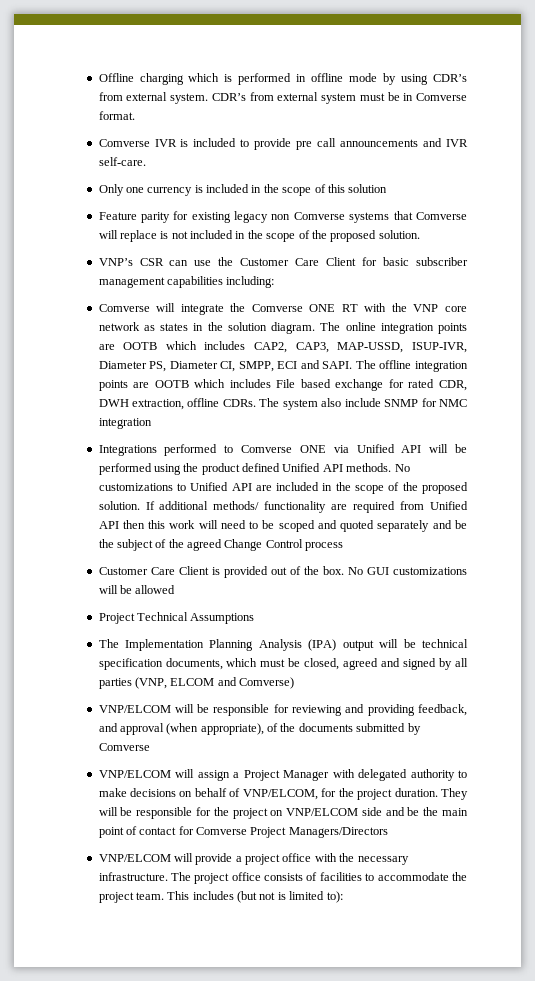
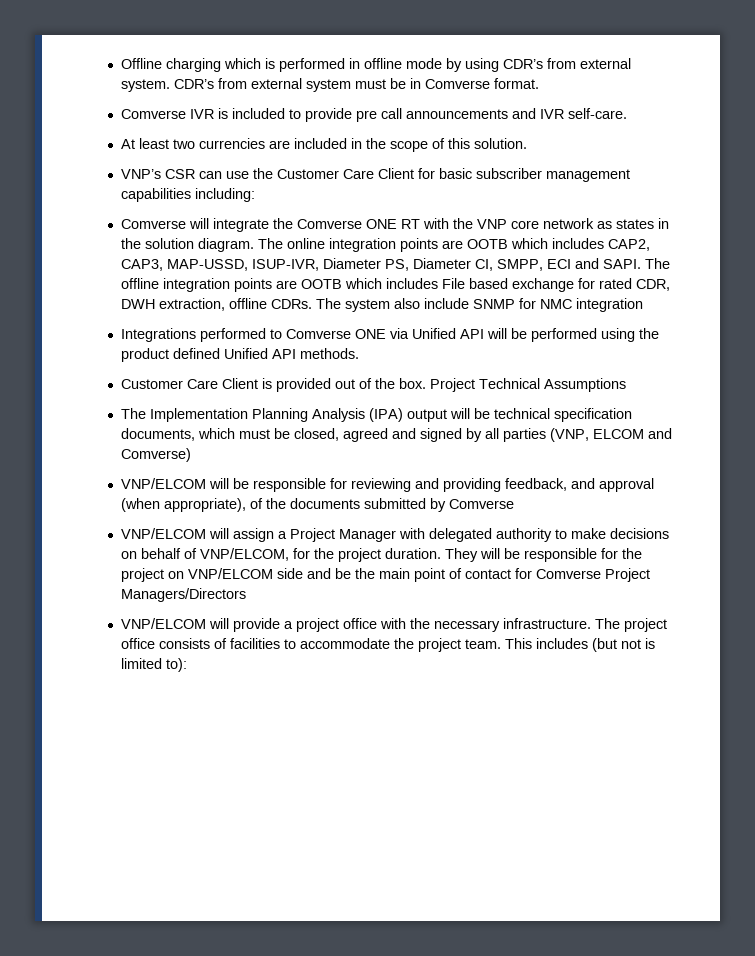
[98,184,203,196] Only one currency is -> [120,138,290,149] At least two currencies are
[348,184,388,193] [98,211,468,223] [98,230,377,242] solution // Feature parity for existing legacy non Comverse systems that Comverse will replace is not included in the scope of the proposed -> (470, 143) none
[394,464,410,472] [98,482,468,494] [98,501,469,513] [98,520,467,532] [98,539,344,551] No customizations to Unified API are included in the scope of the proposed solution. If additional methods/ functionality are required from Unified API then this work will need to be scoped and quoted separately and be the subject of the agreed Change Control process -> (359, 353) none
[347,567,467,575] [98,585,176,594] No GUI customizations will be allowed // -> (426, 383) none

